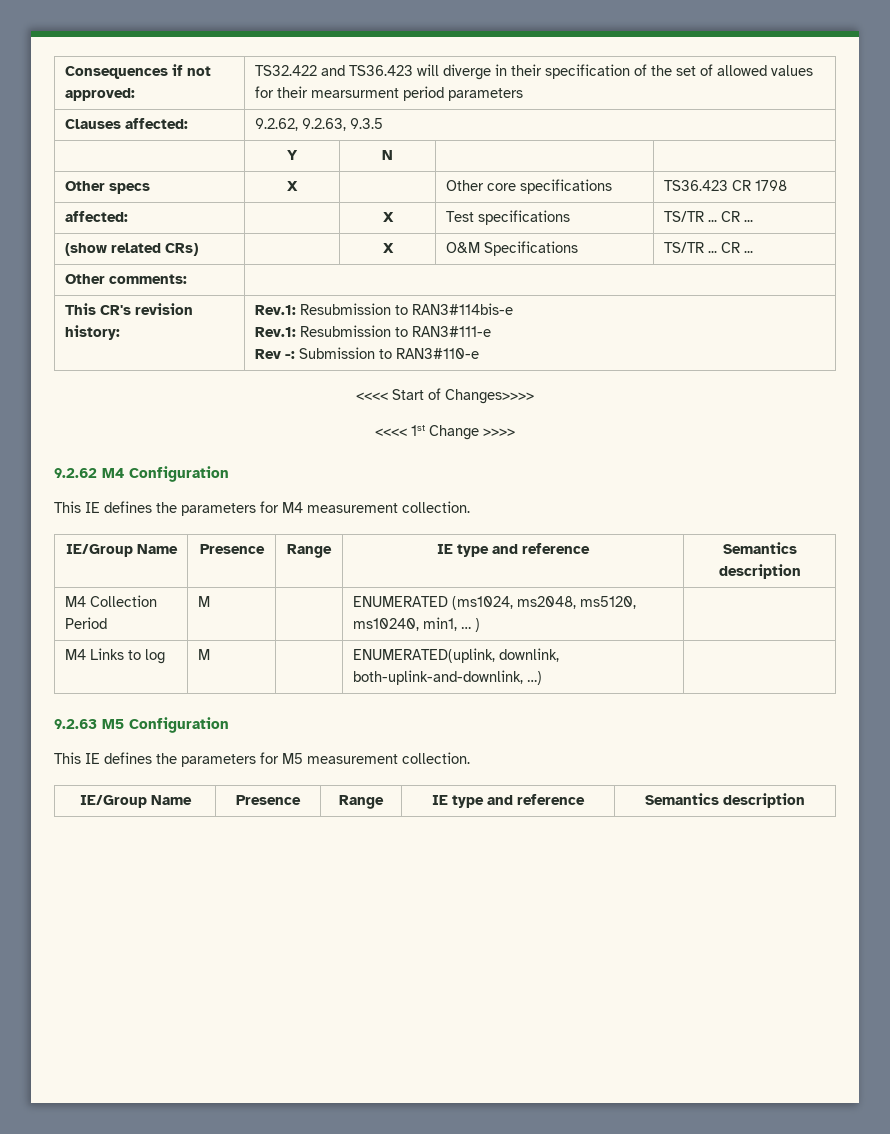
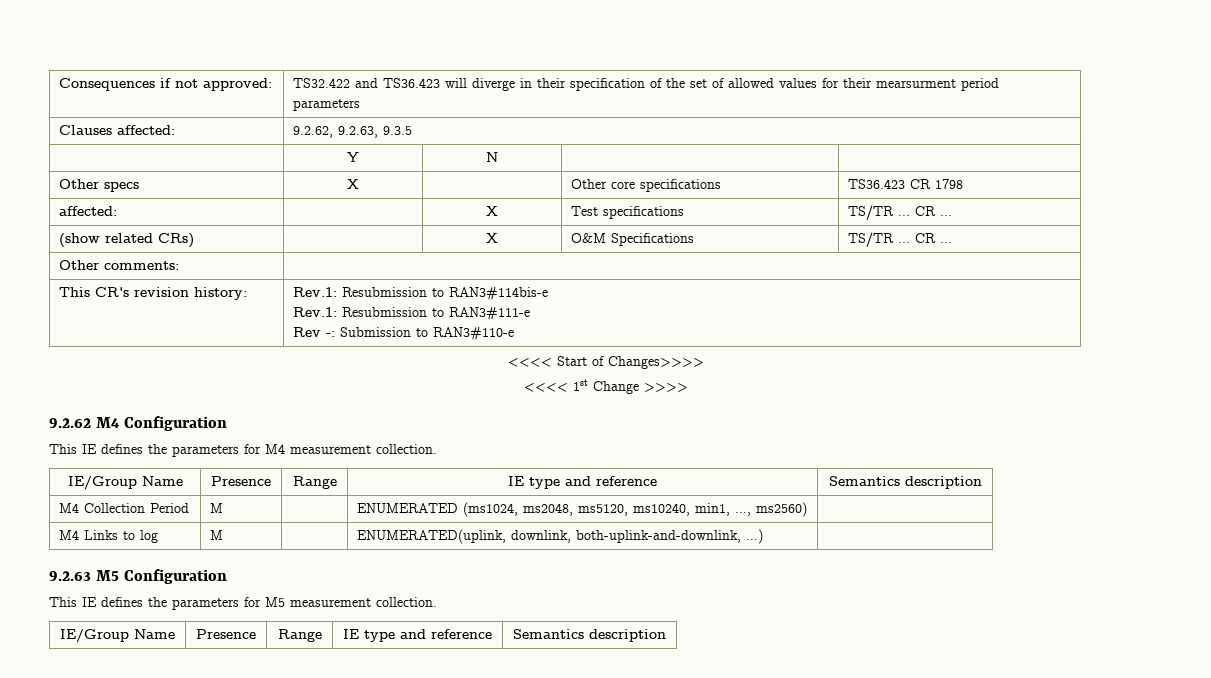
[461,618,481,632] … ) -> [735,502,808,517] …, ms2560)

